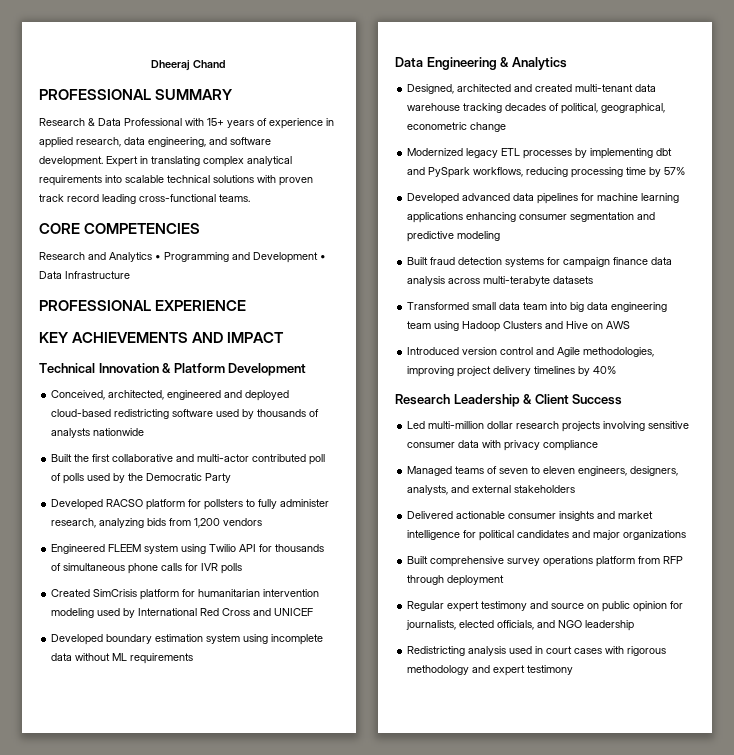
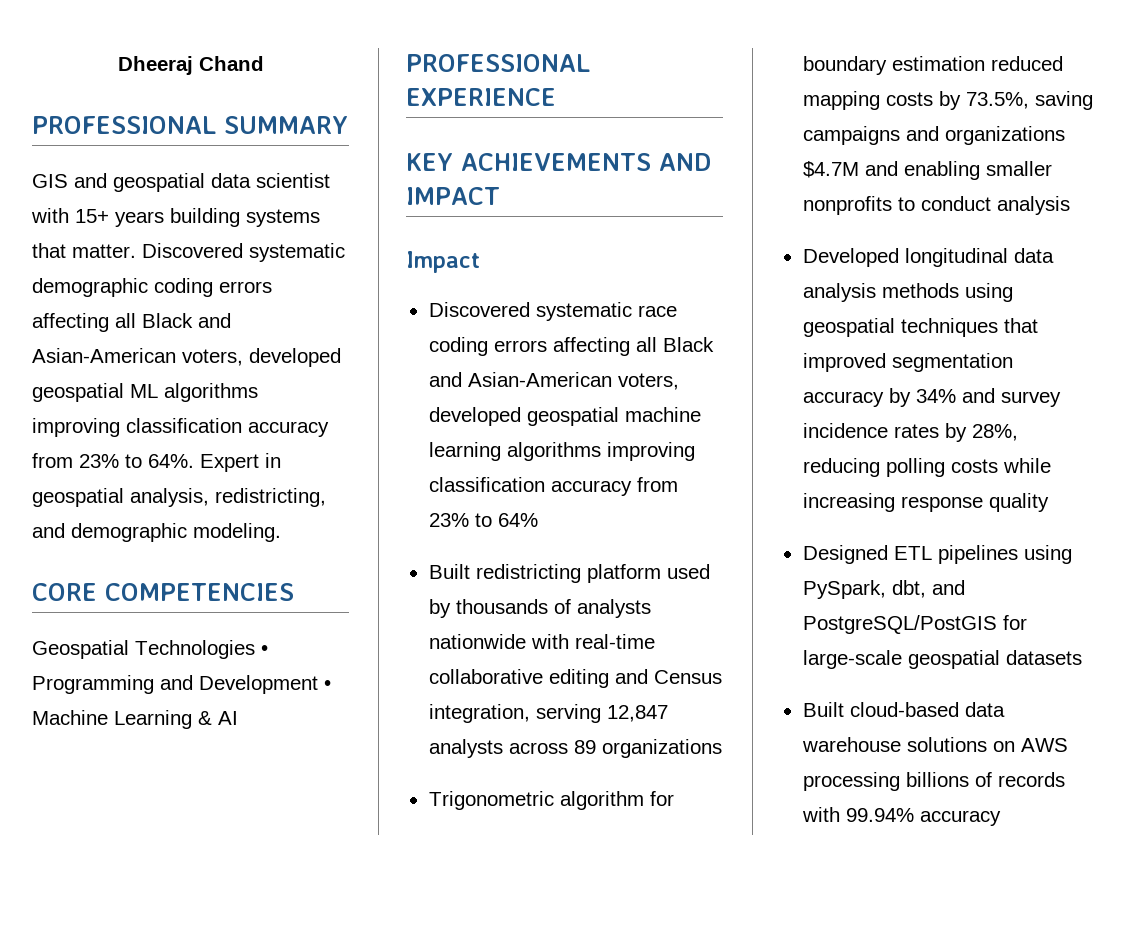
[39,118,334,129] [39,137,271,148] [39,156,292,167] [39,175,313,186] [39,194,250,204] Research & Data Professional with 15+ years of experience in applied research, data engineering, and software development. Expert in translating complex analytical requirements into scalable technical solutions with proven track record leading cross-functional teams. -> [32,173,330,192] [31,208,320,227] [32,243,345,262] [32,278,272,297] [32,313,231,332] [32,348,341,367] [32,383,258,402] [32,418,329,437] [32,453,281,472] [32,488,326,507] [32,523,281,542] GIS and geospatial data scientist with 15+ years building systems that matter. Discovered systematic demographic coding errors affecting all Black and Asian-American voters, developed geospatial ML algorithms improving classification accuracy from 23% to 64%. Expert in geospatial analysis, redistricting, and demographic modeling.
[39,252,152,262] Research and Analytics -> [32,640,255,659] Geospatial Technologies
[39,271,130,279] Data Infrastructure -> [32,710,238,729] Machine Learning & AI
[39,363,307,376] [51,390,290,401] [51,409,214,419] Technical Innovation & Platform Development // Conceived, architected, engineered and deployed cloud-based redistricting software -> [406,251,480,273] [428,302,677,321] [428,337,714,356] [428,372,679,390] [428,407,701,426] [428,442,695,461] [428,477,678,496] [428,513,538,527] [428,564,661,583] Impact // Discovered systematic race coding errors affecting all Black and Asian-American voters, developed geospatial machine learning algorithms improving classification accuracy from 23% to 64% // Built redistricting platform
[51,454,326,465] [51,473,232,484] [51,499,330,510] [51,518,263,528] [51,544,325,554] [51,563,243,574] [51,589,320,600] [51,608,314,618] [51,634,324,645] [51,653,194,664] [395,57,567,70] [407,84,657,94] [407,103,666,114] [407,122,507,132] [407,148,673,159] [407,167,686,178] [407,193,680,204] [407,212,656,223] [407,231,501,242] [407,257,673,268] [407,276,594,286] [407,302,668,312] [407,321,631,332] [407,347,655,357] [407,366,617,377] [395,394,623,407] [407,421,690,432] [407,440,599,451] [407,466,679,476] [407,485,576,495] [407,511,654,521] [407,530,687,541] [407,556,684,567] [407,575,505,586] [407,601,684,612] [406,620,635,631] [407,646,667,656] [407,665,574,676] // Built the first collaborative and multi-actor contributed poll of polls used by the Democratic Party // Developed RACSO platform for pollsters to fully administer research, analyzing bids from 1,200 vendors // Engineered FLEEM system using Twilio API for thousands of simultaneous phone calls for IVR polls // Created SimCrisis platform for humanitarian intervention modeling used by International Red Cross and UNICEF // Developed boundary estimation system using incomplete data without ML requirements // Data Engineering & Analytics // Designed, architected and created multi-tenant data warehouse tracking decades of political, geographical, econometric change // Modernized legacy ETL processes by implementing dbt and PySpark workflows, reducing processing time by 57% // Developed advanced data pipelines for machine learning applications enhancing consumer segmentation and predictive modeling // Built fraud detection systems for campaign finance data analysis across multi-terabyte datasets // Transformed small data team into big data engineering team using Hadoop Clusters and Hive on AWS // Introduced version control and Agile methodologies, improving project delivery timelines by 40% // Research Leadership & Client Success // Led multi-million dollar research projects involving sensitive consumer data with privacy compliance // Managed teams of seven to eleven engineers, designers, analysts, and external stakeholders // Delivered actionable consumer insights and market intelligence for political candidates and major organizations // Built comprehensive survey operations platform from RFP through deployment // Regular expert testimony and source on public opinion for journalists, elected officials, and NGO leadership // Redistricting analysis used in court cases with rigorous methodology and expert testimony -> [530,634,655,649] [428,669,722,688] [428,704,668,723] [428,739,722,758] [428,791,674,810] [802,56,1063,75] [802,91,1093,110] [802,126,1065,145] [802,161,1052,180] [802,196,1070,215] [802,248,1054,267] [802,283,1013,302] [802,318,1038,337] [802,353,1013,372] [802,388,1061,407] [802,423,1018,442] [802,458,1051,477] [802,493,1049,512] [802,545,1072,564] [802,580,965,599] [802,615,1027,634] [802,650,1082,669] [802,702,1005,717] [801,737,1068,752] [802,772,1065,791] [801,807,1001,826] with real-time collaborative editing and Census integration, serving 12,847 analysts across 89 organizations // Trigonometric algorithm for boundary estimation reduced mapping costs by 73.5%, saving campaigns and organizations $4.7M and enabling smaller nonprofits to conduct analysis // Developed longitudinal data analysis methods using geospatial techniques that improved segmentation accuracy by 34% and survey incidence rates by 28%, reducing polling costs while increasing response quality // Designed ETL pipelines using PySpark, dbt, and PostgreSQL/PostGIS for large-scale geospatial datasets // Built cloud-based data warehouse solutions on AWS processing billions of records with 99.94% accuracy

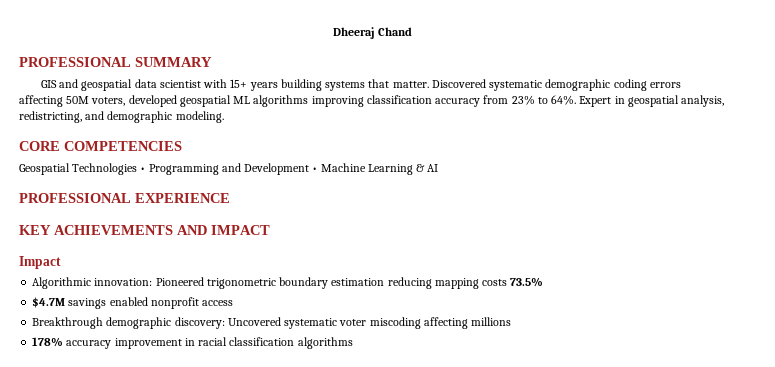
[115,313,231,328] [32,348,176,363] all Black and Asian-American -> [66,96,90,104] 50M
[428,302,677,321] [428,337,714,356] [428,372,679,390] [428,407,701,426] [428,442,695,461] [428,477,678,496] [428,513,538,527] [428,564,710,583] [428,599,651,618] [428,634,655,649] [428,669,722,688] [428,704,668,723] [428,739,722,758] [428,791,674,810] Discovered systematic race coding errors affecting all Black and Asian-American voters, developed geospatial machine learning algorithms improving classification accuracy from 23% to 64% // Built redistricting platform used by thousands of analysts nationwide with real-time collaborative editing and Census integration, serving 12,847 analysts across 89 organizations // Trigonometric algorithm for -> [32,277,276,289] Algorithmic innovation: Pioneered trigonometric
[990,56,1063,71] reduced -> [387,277,432,289] reducing
[938,91,1093,110] [802,126,1065,145] [802,161,1052,180] [802,196,1070,215] [802,248,1054,267] [802,283,1013,302] [802,318,1038,337] [802,353,1013,372] [802,388,1061,407] [802,423,1018,442] [802,458,1051,477] [802,493,1049,512] [802,545,1072,564] [802,580,965,599] [802,615,1027,634] [802,650,1082,669] [802,702,1005,717] [801,737,1068,752] [802,772,1065,791] [801,807,1001,826] by 73.5%, saving campaigns and organizations $4.7M and enabling smaller nonprofits to conduct analysis // Developed longitudinal data analysis methods using geospatial techniques that improved segmentation accuracy by 34% and survey incidence rates by 28%, reducing polling costs while increasing response quality // Designed ETL pipelines using PySpark, dbt, and PostgreSQL/PostGIS for large-scale geospatial datasets // Built cloud-based data warehouse solutions on AWS processing billions of records with 99.94% accuracy -> [510,277,544,287] [32,297,234,309] [32,317,512,329] [32,337,353,349] 73.5% // $4.7M savings enabled nonprofit access // Breakthrough demographic discovery: Uncovered systematic voter miscoding affecting millions // 178% accuracy improvement in racial classification algorithms

